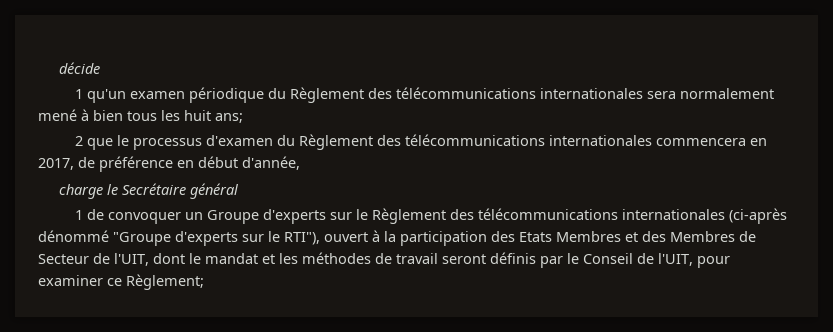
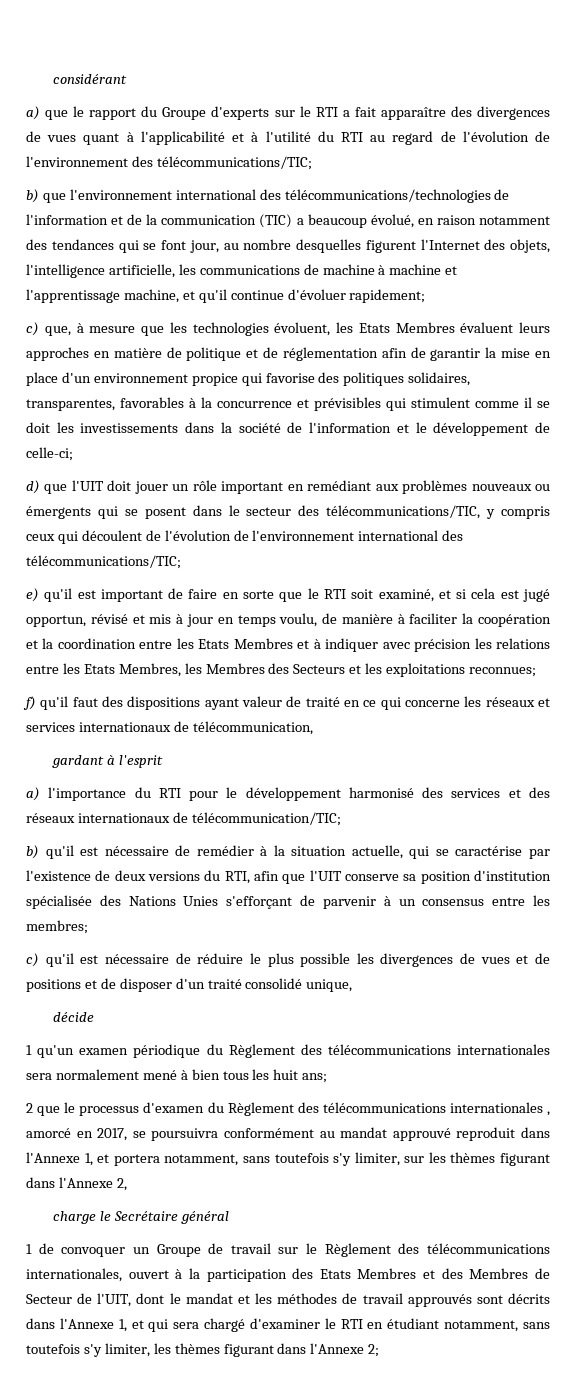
(58, 68) none -> [52,74,127,84] [26,106,550,120] [26,131,550,145] [26,156,312,170] [26,189,510,203] [26,214,550,228] [26,239,550,253] [26,264,458,278] [26,289,426,303] [26,322,550,336] [26,347,552,361] [26,372,471,386] [26,397,550,411] [26,422,550,436] [26,447,73,461] [26,480,550,494] [26,505,550,519] [26,530,464,544] [26,555,181,569] [26,588,550,602] [26,613,551,627] [26,638,550,652] [26,663,537,677] [23,696,550,710] [26,721,313,735] [51,755,163,768] [26,787,550,801] [26,812,341,826] [26,845,551,859] [26,870,551,884] [26,895,550,909] [26,920,88,934] [26,953,551,967] [26,978,353,992] considérant // a) que le rapport du Groupe d'experts sur le RTI a fait apparaître des divergences de vues quant à l'applicabilité et à l'utilité du RTI au regard de l'évolution de l'environnement des télécommunications/TIC; // b) que l'environnement international des télécommunications/technologies de l'information et de la communication (TIC) a beaucoup évolué, en raison notamment des tendances qui se font jour, au nombre desquelles figurent l'Internet des objets, l'intelligence artificielle, les communications de machine à machine et l'apprentissage machine, et qu'il continue d'évoluer rapidement; // c) que, à mesure que les technologies évoluent, les Etats Membres évaluent leurs approches en matière de politique et de réglementation afin de garantir la mise en place d'un environnement propice qui favorise des politiques solidaires, transparentes, favorables à la concurrence et prévisibles qui stimulent comme il se doit les investissements dans la société de l'information et le développement de celle-ci; // d) que l'UIT doit jouer un rôle important en remédiant aux problèmes nouveaux ou émergents qui se posent dans le secteur des télécommunications/TIC, y compris ceux qui découlent de l'évolution de l'environnement international des télécommunications/TIC; // e) qu'il est important de faire en sorte que le RTI soit examiné, et si cela est jugé opportun, révisé et mis à jour en temps voulu, de manière à faciliter la coopération et la coordination entre les Etats Membres et à indiquer avec précision les relations entre les Etats Membres, les Membres des Secteurs et les exploitations reconnues; // f) qu'il faut des dispositions ayant valeur de traité en ce qui concerne les réseaux et services internationaux de télécommunication, // gardant à l'esprit // a) l'importance du RTI pour le développement harmonisé des services et des réseaux internationaux de télécommunication/TIC; // b) qu'il est nécessaire de remédier à la situation actuelle, qui se caractérise par l'existence de deux versions du RTI, afin que l'UIT conserve sa position d'institution spécialisée des Nations Unies s'efforçant de parvenir à un consensus entre les membres; // c) qu'il est nécessaire de réduire le plus possible les divergences de vues et de positions et de disposer d'un traité consolidé unique, //
[656,138,768,146] [38,156,300,172] commencera en 2017, de préférence en début d'année, -> [547,1111,551,1116] [26,1127,551,1141] [26,1152,550,1166] [26,1177,127,1191] , amorcé en 2017, se poursuivra conformément au mandat approuvé reproduit dans l'Annexe 1, et portera notamment, sans toutefois s'y limiter, sur les thèmes figurant dans l'Annexe 2,
[263,209,327,224] d'experts -> [208,1243,271,1254] de travail
[622,208,788,224] [38,230,320,246] internationales (ci-après dénommé "Groupe d'experts sur le RTI"), -> [26,1268,122,1282] internationales,
[442,252,730,268] [38,274,204,290] seront définis par le Conseil de l'UIT, pour examiner ce Règlement; -> [407,1293,550,1307] [26,1318,551,1332] [26,1343,380,1357] approuvés sont décrits dans l'Annexe 1, et qui sera chargé d'examiner le RTI en étudiant notamment, sans toutefois s'y limiter, les thèmes figurant dans l'Annexe 2;

